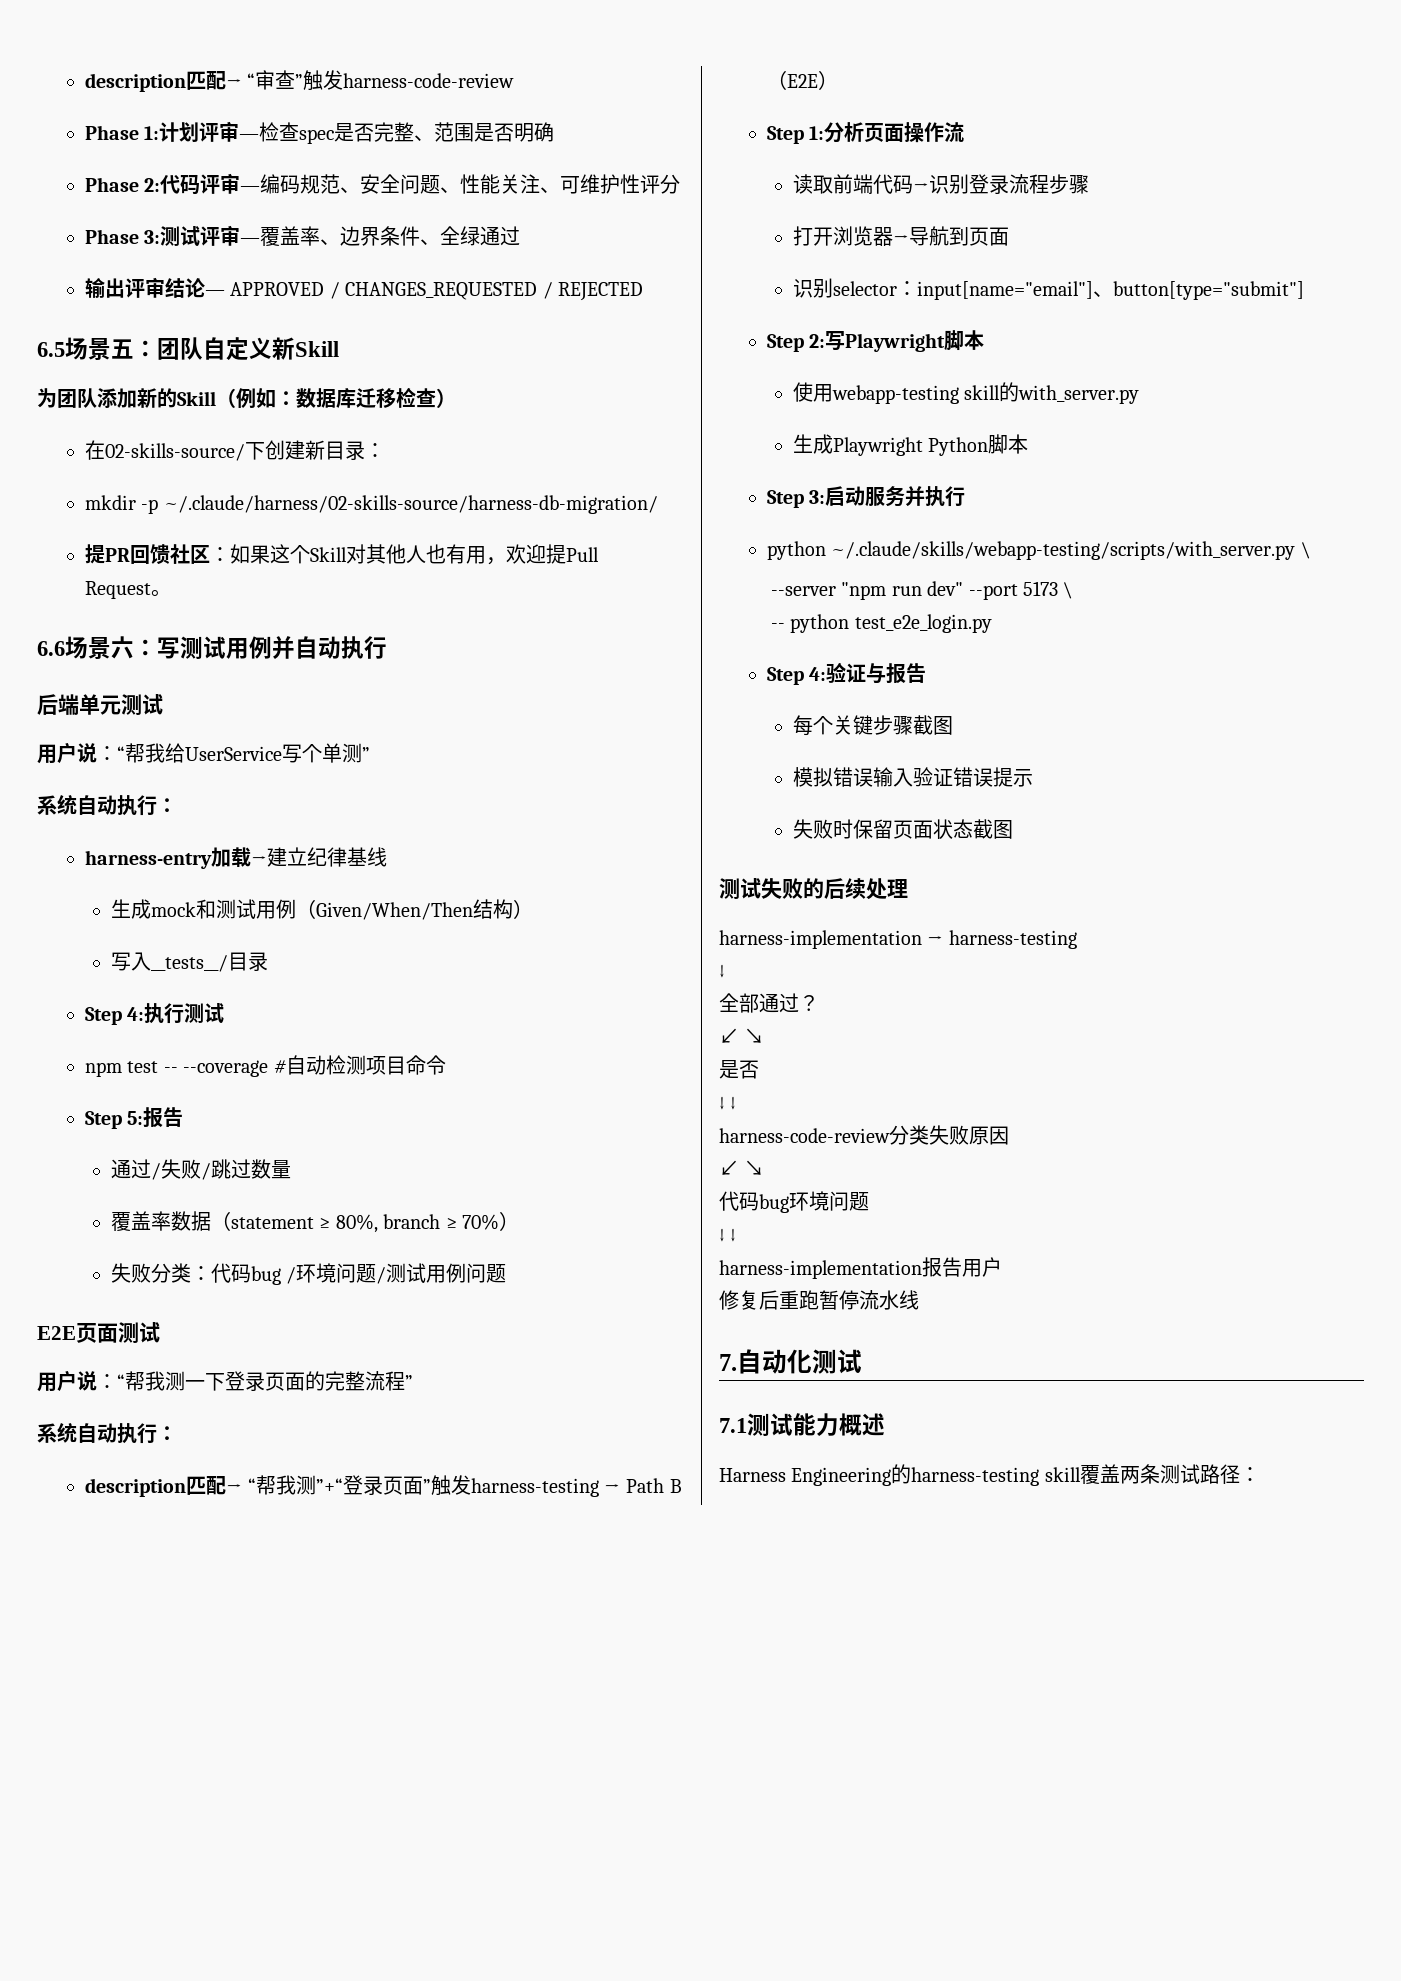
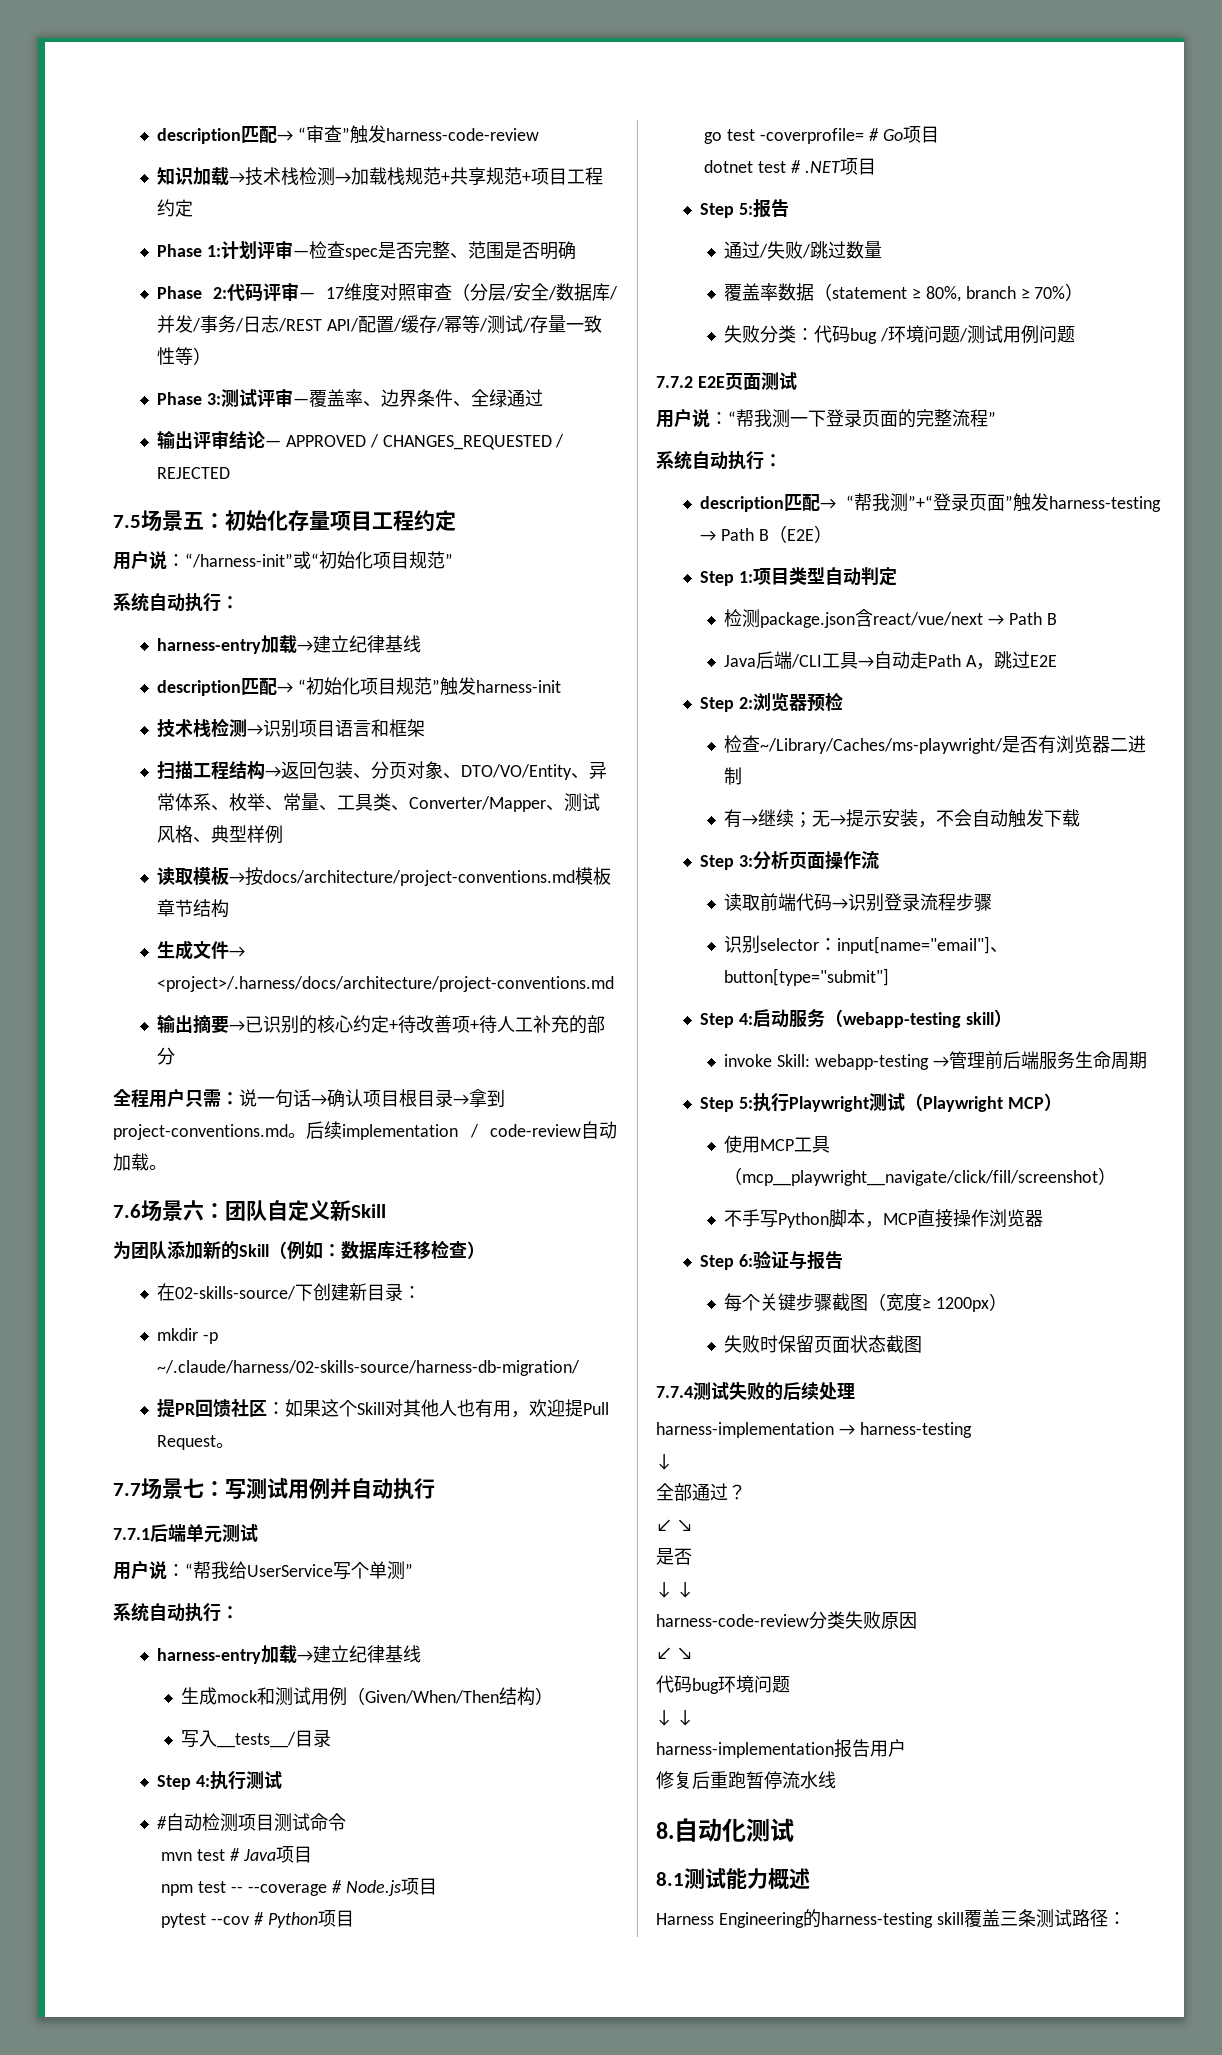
(515, 80) none -> [156,167,603,186] [156,199,193,217] // 知识加载→技术栈检测→加载栈规范+共享规范+项目工程约定
[260,174,681,194] 编码规范、安全问题、性能关注、可维护性评分 -> [326,283,618,301] [156,315,602,334] [156,347,211,365] 17维度对照审查（分层/安全/数据库/并发/事务/日志/REST API/配置/缓存/幂等/测试/存量一致性等）
[37,342,65,357] 6.5 -> [113,515,141,528] 7.5
(157, 348) none -> [225,510,456,532] [113,550,453,570] [113,592,239,612] [156,635,421,654] [156,677,561,696] [156,718,425,738] [156,761,607,780] [156,793,600,812] [156,825,283,844] [156,867,611,886] [156,899,229,918] [156,940,245,960] [156,976,614,992] [156,1014,605,1034] [156,1047,175,1065] [113,1088,505,1108] [113,1121,617,1140] [113,1153,167,1171] [113,1200,225,1222] 初始化存量项目工程约定 // 用户说：“/harness-init”或“初始化项目规范” // 系统自动执行： // harness-entry加载→建立纪律基线 // description匹配→ “初始化项目规范”触发harness-init // 技术栈检测→识别项目语言和框架 // 扫描工程结构→返回包装、分页对象、DTO/VO/Entity、异常体系、枚举、常量、工具类、Converter/Mapper、测试风格、典型样例 // 读取模板→按docs/architecture/project-conventions.md模板章节结构 // 生成文件→ <project>/.harness/docs/architecture/project-conventions.md // 输出摘要→已识别的核心约定+待改善项+待人工补充的部分 // 全程用户只需：说一句话→确认项目根目录→拿到project-conventions.md。后续implementation / code-review自动加载。 // 7.6场景六：
[37,636,134,659] 6.6场景六 -> [113,1478,204,1500] 7.7场景七
(387, 647) none -> [113,1528,150,1540] 7.7.1
[84,1060,269,1077] npm test -- --coverage -> (282, 1780) none
(406, 1065) none -> [273,1813,310,1832] 测试
(446, 1065) none -> [161,1846,312,1863] [161,1878,437,1896] [161,1910,354,1928] [704,126,939,144] [704,158,876,175] // mvn test # Java项目 // npm test -- --coverage # Node.js项目 // pytest --cov # Python项目 // go test -coverprofile= # Go项目 // dotnet test # .NET项目
(507, 1273) none -> [656,376,693,388] 7.7.2
(825, 133) none -> [752,567,897,586] [724,609,1057,628] [724,651,1057,670] [699,692,843,712] [724,735,1147,754] [724,767,743,785] [724,809,1081,828] [699,855,753,870] 项目类型自动判定 // 检测package.json含react/vue/next → Path B // Java后端/CLI工具→自动走Path A，跳过E2E // Step 2:浏览器预检 // 检查~/Library/Caches/ms-playwright/是否有浏览器二进制 // 有→继续；无→提示安装，不会自动触发下载 // Step 3:
[792,226,1009,246] // 打开浏览器→导航到页面 -> (993, 902) none
[809,330,985,352] [792,382,1140,404] [792,434,1029,456] [766,486,966,508] [766,541,1311,560] [770,581,1074,600] [770,614,992,633] [766,667,827,685] 2:写Playwright脚本 // 使用webapp-testing skill的with_server.py // 生成Playwright Python脚本 // Step 3:启动服务并执行 // python ~/.claude/skills/webapp-testing/scripts/with_server.py \ // --server "npm run dev" --port 5173 \ // -- python test_e2e_login.py // Step 4: -> [738,1009,1012,1028] [724,1051,1147,1070] [699,1093,1062,1112] [724,1135,831,1153] [724,1167,1117,1186] [724,1209,1044,1228] [699,1254,753,1270] 4:启动服务（webapp-testing skill） // invoke Skill: webapp-testing →管理前后端服务生命周期 // Step 5:执行Playwright测试（Playwright MCP） // 使用MCP工具（mcp__playwright__navigate/click/fill/screenshot） // 不手写Python脚本，MCP直接操作浏览器 // Step 6:
[792,767,1033,787] // 模拟错误输入验证错误提示 -> [868,1293,1007,1312] （宽度≥ 1200px）
(1013, 829) none -> [656,1386,693,1398] 7.7.4
[719,1354,737,1371] 7. -> [656,1822,674,1839] 8.
[719,1418,747,1433] 7.1 -> [656,1872,684,1886] 8.1
[1119,1466,1140,1484] 两 -> [999,1911,1018,1926] 三

